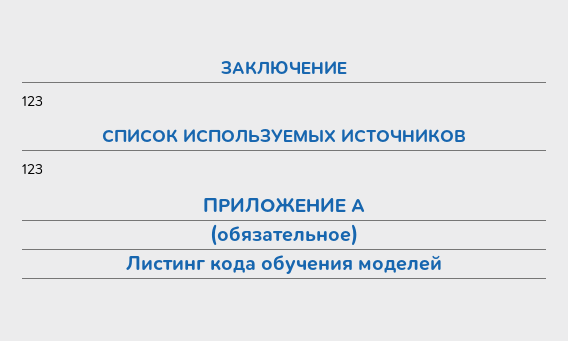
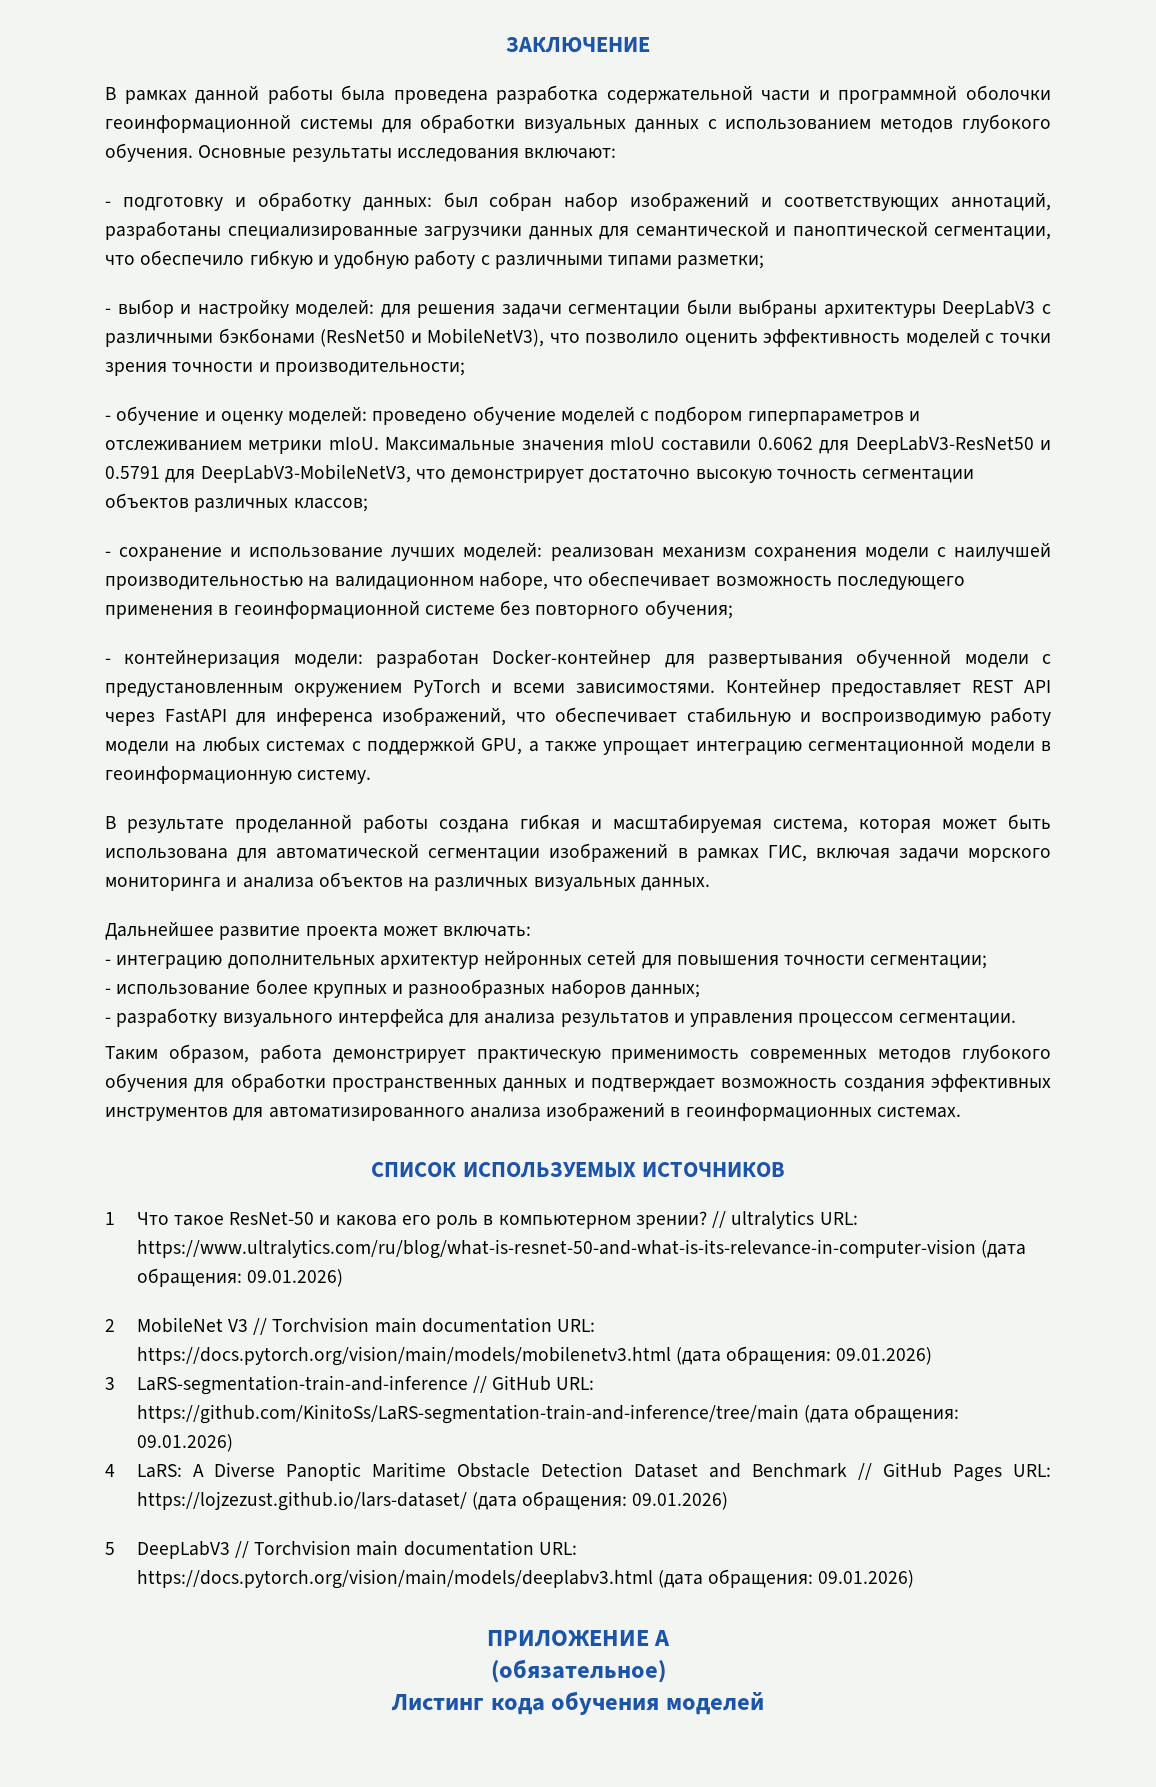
[22,96,43,106] [102,128,466,143] [22,164,43,174] 123 // СПИСОК ИСПОЛЬЗУЕМЫХ ИСТОЧНИКОВ // 123 -> [105,85,1051,104] [105,114,1052,133] [105,143,617,162] [105,192,1051,211] [105,221,1051,240] [105,250,765,269] [105,299,1051,318] [105,328,1051,347] [105,362,465,376] [105,406,920,425] [105,436,1051,454] [105,464,975,483] [105,493,368,512] [105,542,1052,561] [105,571,965,590] [105,600,733,619] [105,649,1051,668] [105,678,1052,697] [105,707,1051,726] [105,736,1051,755] [105,766,372,784] [105,814,1051,833] [105,843,1052,862] [105,872,710,891] [105,921,532,940] [105,950,988,969] [105,979,700,998] [105,1008,1016,1027] [105,1044,1051,1063] [105,1073,1051,1092] [105,1102,961,1121] [371,1162,785,1178] [105,1210,858,1229] [136,1239,1026,1259] [136,1268,343,1287] [105,1317,596,1335] [136,1346,933,1366] [105,1375,595,1395] [136,1404,960,1424] [136,1434,233,1452] [105,1462,1051,1482] [136,1491,729,1511] [105,1540,577,1559] [136,1569,915,1589] В рамках данной работы была проведена разработка содержательной части и программной оболочки геоинформационной системы для обработки визуальных данных с использованием методов глубокого обучения. Основные результаты исследования включают: // - подготовку и обработку данных: был собран набор изображений и соответствующих аннотаций, разработаны специализированные загрузчики данных для семантической и паноптической сегментации, что обеспечило гибкую и удобную работу с различными типами разметки; // - выбор и настройку моделей: для решения задачи сегментации были выбраны архитектуры DeepLabV3 с различными бэкбонами (ResNet50 и MobileNetV3), что позволило оценить эффективность моделей с точки зрения точности и производительности; // - обучение и оценку моделей: проведено обучение моделей с подбором гиперпараметров и отслеживанием метрики mIoU. Максимальные значения mIoU составили 0.6062 для DeepLabV3-ResNet50 и 0.5791 для DeepLabV3-MobileNetV3, что демонстрирует достаточно высокую точность сегментации объектов различных классов; // - сохранение и использование лучших моделей: реализован механизм сохранения модели с наилучшей производительностью на валидационном наборе, что обеспечивает возможность последующего применения в геоинформационной системе без повторного обучения; // - контейнеризация модели: разработан Docker-контейнер для развертывания обученной модели с предустановленным окружением PyTorch и всеми зависимостями. Контейнер предоставляет REST API через FastAPI для инференса изображений, что обеспечивает стабильную и воспроизводимую работу модели на любых системах с поддержкой GPU, а также упрощает интеграцию сегментационной модели в геоинформационную систему. // В результате проделанной работы создана гибкая и масштабируемая система, которая может быть использована для автоматической сегментации изображений в рамках ГИС, включая задачи морского мониторинга и анализа объектов на различных визуальных данных. // Дальнейшее развитие проекта может включать: // - интеграцию дополнительных архитектур нейронных сетей для повышения точности сегментации; // - использование более крупных и разнообразных наборов данных; // - разработку визуального интерфейса для анализа результатов и управления процессом сегментации. // Таким образом, работа демонстрирует практическую применимость современных методов глубокого обучения для обработки пространственных данных и подтверждает возможность создания эффективных инструментов для автоматизированного анализа изображений в геоинформационных системах. // СПИСОК ИСПОЛЬЗУЕМЫХ ИСТОЧНИКОВ // 1 Что такое ResNet-50 и какова его роль в компьютерном зрении? // ultralytics URL: https://www.ultralytics.com/ru/blog/what-is-resnet-50-and-what-is-its-relevance-in-computer-vision (дата обращения: 09.01.2026) // 2 MobileNet V3 // Torchvision main documentation URL: https://docs.pytorch.org/vision/main/models/mobilenetv3.html (дата обращения: 09.01.2026) // 3 LaRS-segmentation-train-and-inference // GitHub URL: https://github.com/KinitoSs/LaRS-segmentation-train-and-inference/tree/main (дата обращения: 09.01.2026) // 4 LaRS: A Diverse Panoptic Maritime Obstacle Detection Dataset and Benchmark // GitHub Pages URL: https://lojzezust.github.io/lars-dataset/ (дата обращения: 09.01.2026) // 5 DeepLabV3 // Torchvision main documentation URL: https://docs.pytorch.org/vision/main/models/deeplabv3.html (дата обращения: 09.01.2026)

